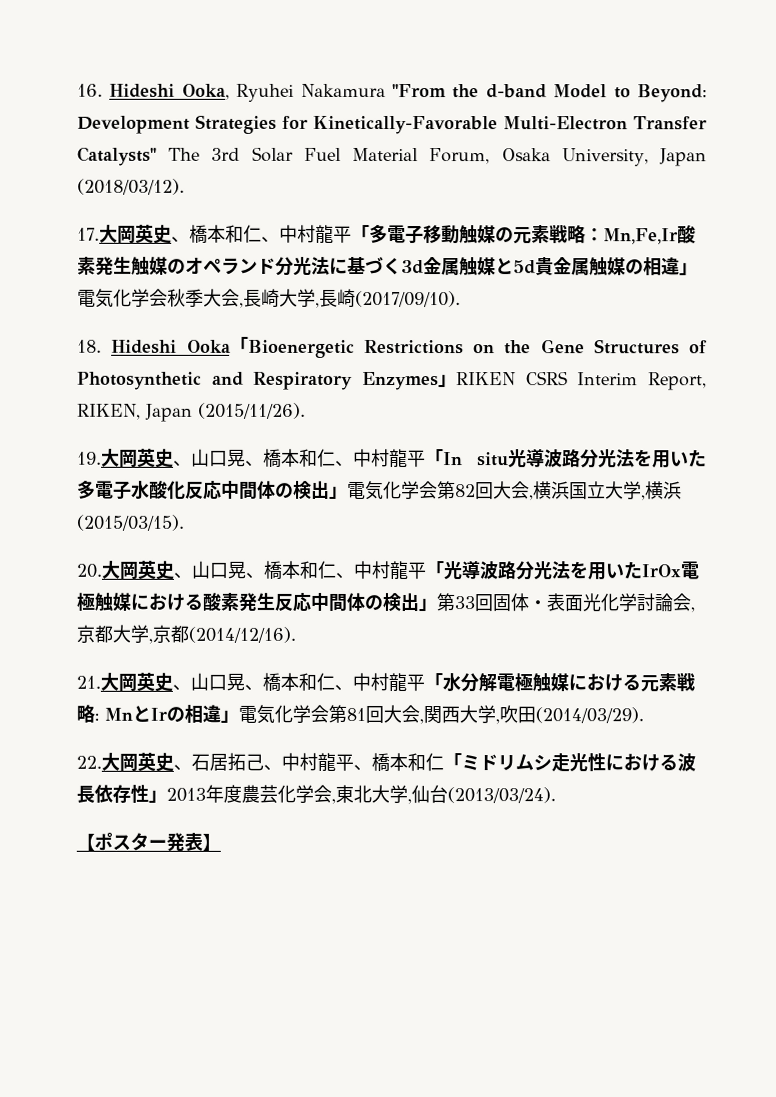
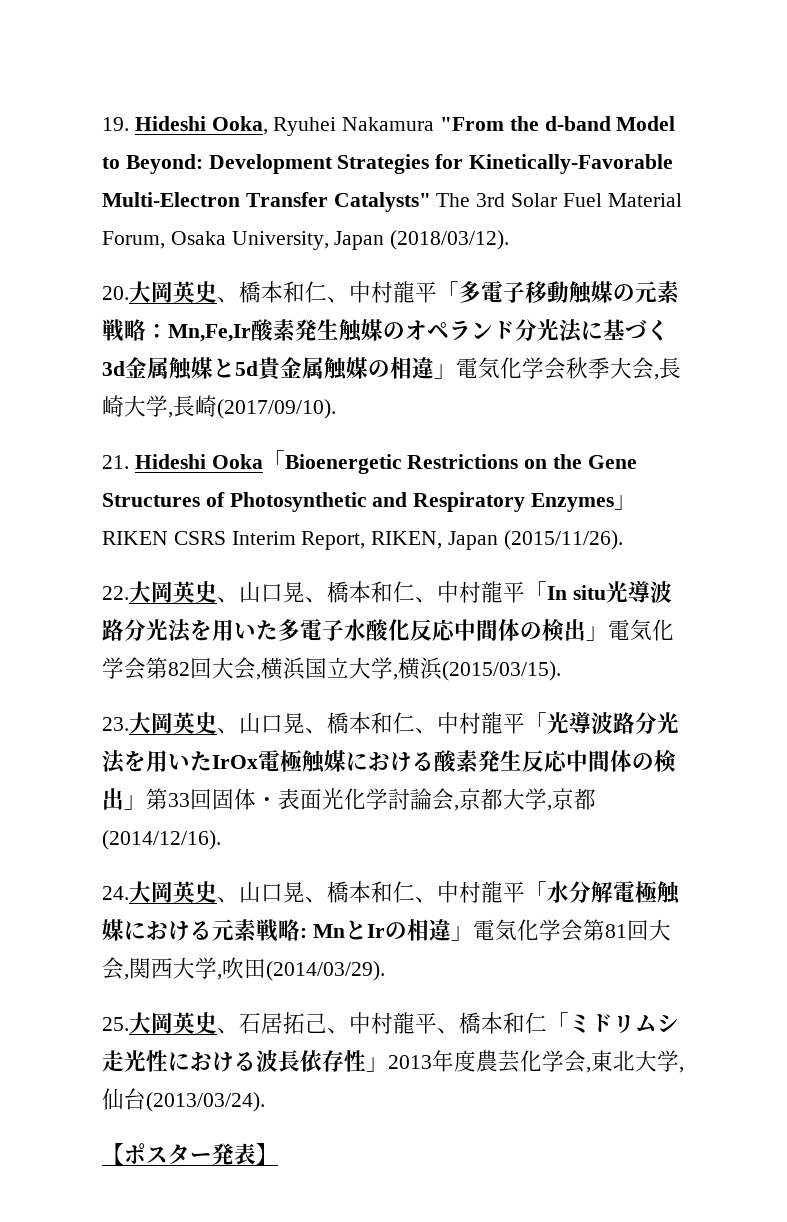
[77,83,103,97] 16. -> [102,117,129,131] 19.
[77,227,100,241] 17. -> [102,286,129,300] 20.
[77,339,102,353] 18. -> [102,455,129,469] 21.
[77,451,102,465] 19. -> [102,586,129,600] 22.
[76,563,102,578] 20. -> [102,717,129,731] 23.
[76,675,101,689] 21. -> [102,886,129,900] 24.
[76,755,102,769] 22. -> [102,1017,129,1031] 25.

